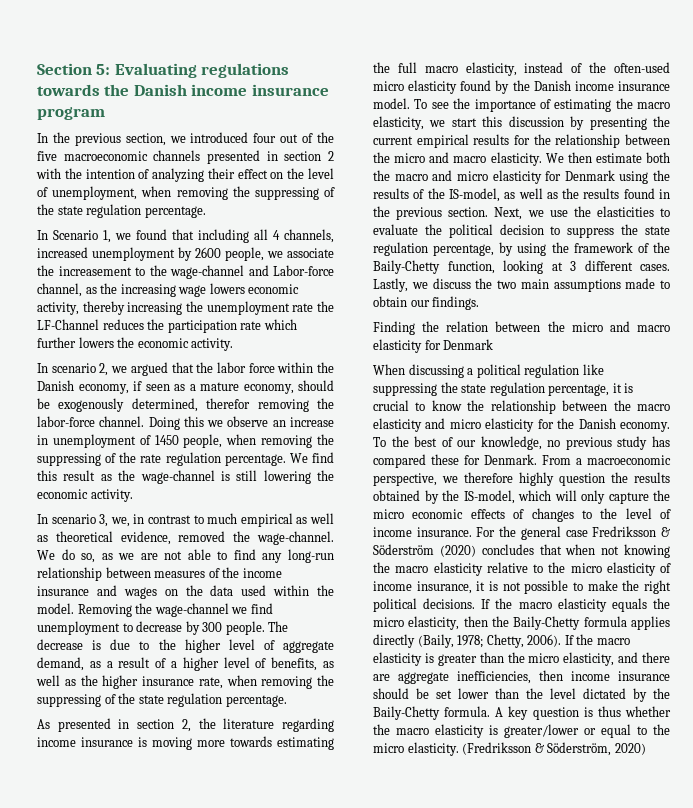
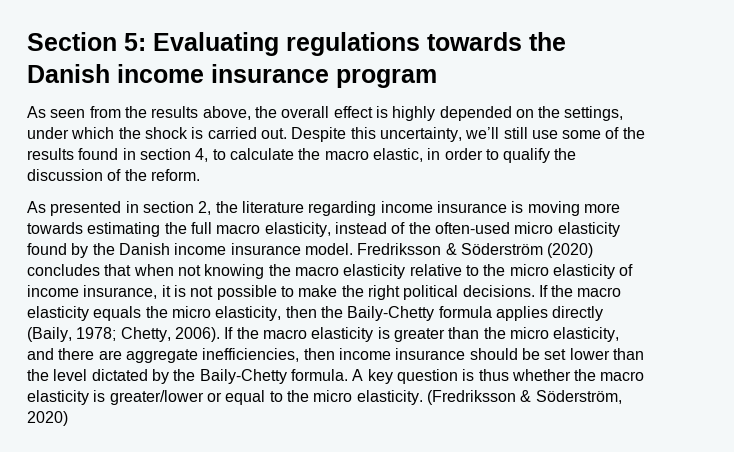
[37,132,335,146] [37,150,334,164] [36,168,334,182] [37,186,335,200] [37,204,206,218] [37,229,334,243] [37,247,334,261] [37,265,334,279] [37,283,300,297] [37,301,334,315] [37,319,297,333] [37,337,234,351] [37,362,334,376] [37,380,334,394] [37,398,334,412] [37,416,334,430] [37,434,334,448] [37,452,334,466] [37,470,334,484] [37,489,133,502] [37,513,334,527] [37,531,334,545] [37,549,334,563] [37,567,282,581] [37,585,334,599] [37,603,273,617] [37,621,289,635] [37,639,334,653] [37,657,335,671] [36,675,334,689] [37,693,287,707] In the previous section, we introduced four out of the five macroeconomic channels presented in section 2 with the intention of analyzing their effect on the level of unemployment, when removing the suppressing of the state regulation percentage. // In Scenario 1, we found that including all 4 channels, increased unemployment by 2600 people, we associate the increasement to the wage-channel and Labor-force channel, as the increasing wage lowers economic activity, thereby increasing the unemployment rate the LF-Channel reduces the participation rate which further lowers the economic activity. // In scenario 2, we argued that the labor force within the Danish economy, if seen as a mature economy, should be exogenously determined, therefor removing the labor-force channel. Doing this we observe an increase in unemployment of 1450 people, when removing the suppressing of the rate regulation percentage. We find this result as the wage-channel is still lowering the economic activity. // In scenario 3, we, in contrast to much empirical as well as theoretical evidence, removed the wage-channel. We do so, as we are not able to find any long-run relationship between measures of the income insurance and wages on the data used within the model. Removing the wage-channel we find unemployment to decrease by 300 people. The decrease is due to the higher level of aggregate demand, as a result of a higher level of benefits, as well as the higher insurance rate, when removing the suppressing of the state regulation percentage. -> [27,106,624,121] [27,127,645,142] [27,148,577,163] [27,169,200,181] As seen from the results above, the overall effect is highly depended on the settings, under which the shock is carried out. Despite this uncertainty, we’ll still use some of the results found in section 4, to calculate the macro elastic, in order to qualify the discussion of the reform.
[414,98,670,112] [373,116,670,130] [373,134,670,148] [373,152,670,166] [373,170,670,184] [373,188,670,202] [373,206,670,220] [373,224,670,238] [373,242,670,256] [373,260,670,274] [373,278,670,292] [373,296,480,310] [373,321,670,335] [373,339,494,353] [373,364,604,378] [373,382,634,396] [373,400,670,414] [373,418,670,432] [373,436,670,450] [373,454,671,468] [373,472,670,486] [373,490,670,504] [373,508,671,522] [373,526,588,540] To see the importance of estimating the macro elasticity, we start this discussion by presenting the current empirical results for the relationship between the micro and macro elasticity. We then estimate both the macro and micro elasticity for Denmark using the results of the IS-model, as well as the results found in the previous section. Next, we use the elasticities to evaluate the political decision to suppress the state regulation percentage, by using the framework of the Baily-Chetty function, looking at 3 different cases. Lastly, we discuss the two main assumptions made to obtain our findings. // Finding the relation between the micro and macro elasticity for Denmark // When discussing a political regulation like suppressing the state regulation percentage, it is crucial to know the relationship between the macro elasticity and micro elasticity for the Danish economy. To the best of our knowledge, no previous study has compared these for Denmark. From a macroeconomic perspective, we therefore highly question the results obtained by the IS-model, which will only capture the micro economic effects of changes to the level of income insurance. For the general case -> (353, 249) none

